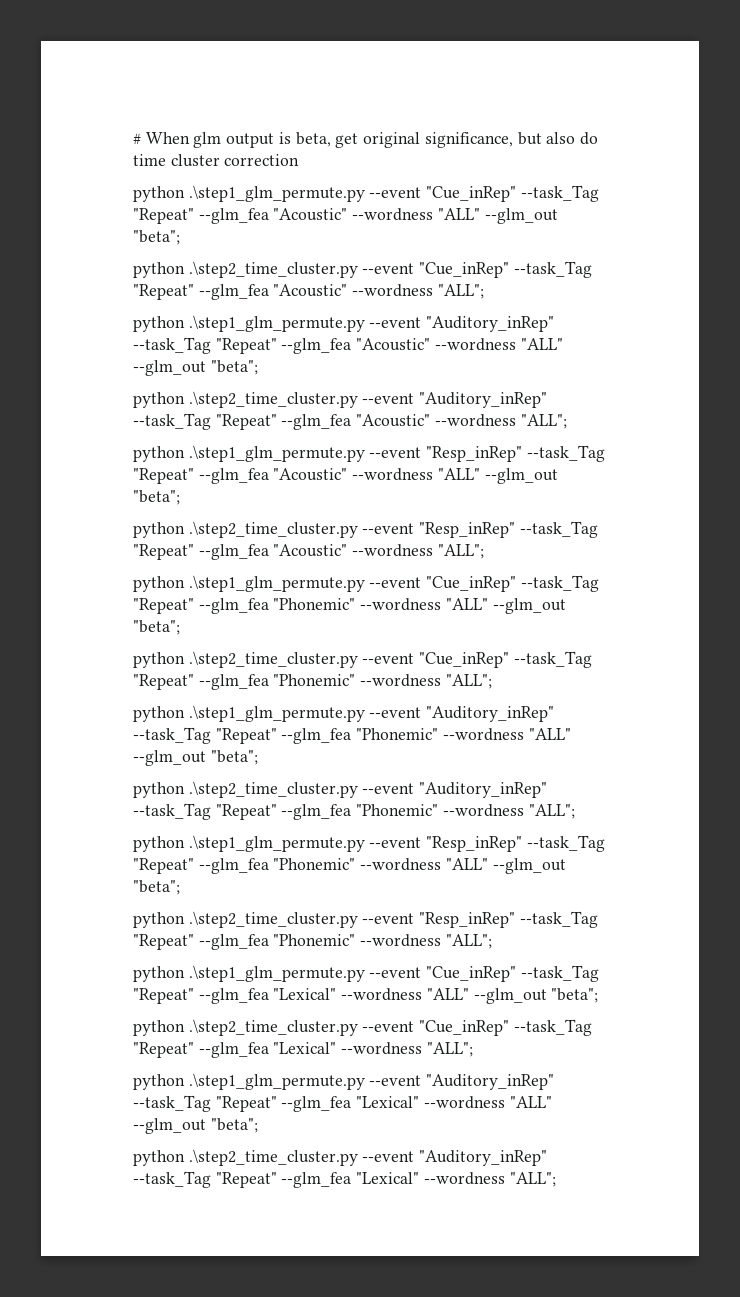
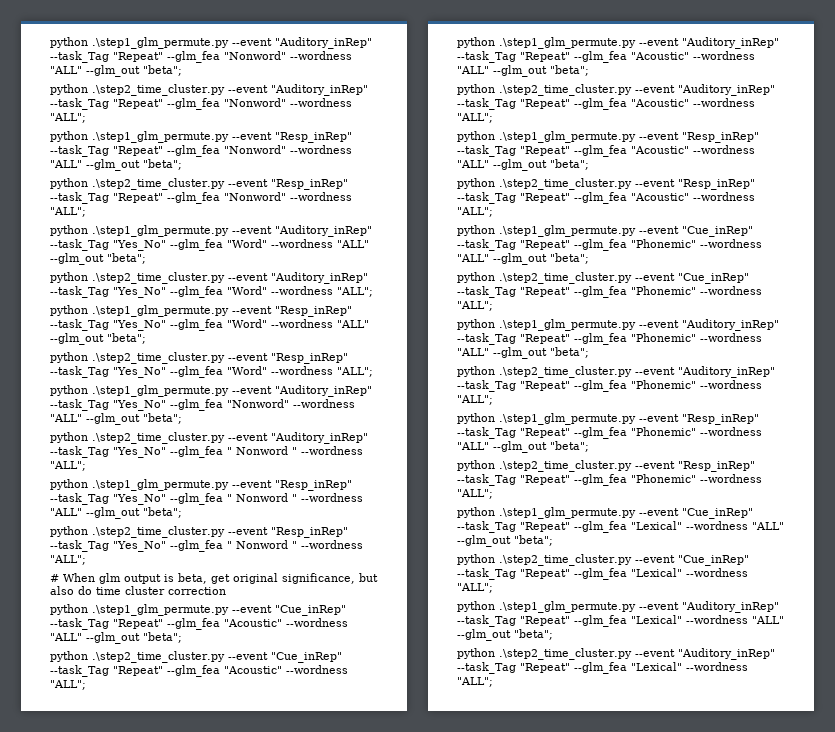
(133, 139) none -> [50,37,372,49] [50,51,352,63] [50,65,182,77] [50,84,368,96] [50,98,352,110] [50,113,86,123] [50,131,352,143] [50,145,352,157] [50,159,182,171] [50,178,348,190] [50,192,352,204] [50,207,86,217] [50,225,372,237] [50,239,369,251] [50,253,146,265] [50,272,368,284] [50,286,373,298] [50,305,352,317] [50,319,369,331] [50,333,146,345] [50,352,348,364] [50,366,373,378] [50,385,372,397] [50,399,355,411] [50,413,182,425] [50,432,368,444] [50,446,363,458] [50,461,86,471] [50,479,352,491] [50,493,363,505] [50,507,182,519] [50,526,348,538] [50,540,363,552] [50,555,86,565] python .\step1_glm_permute.py --event "Auditory_inRep" --task_Tag "Repeat" --glm_fea "Nonword" --wordness "ALL" --glm_out "beta"; // python .\step2_time_cluster.py --event "Auditory_inRep" --task_Tag "Repeat" --glm_fea "Nonword" --wordness "ALL"; // python .\step1_glm_permute.py --event "Resp_inRep" --task_Tag "Repeat" --glm_fea "Nonword" --wordness "ALL" --glm_out "beta"; // python .\step2_time_cluster.py --event "Resp_inRep" --task_Tag "Repeat" --glm_fea "Nonword" --wordness "ALL"; // python .\step1_glm_permute.py --event "Auditory_inRep" --task_Tag "Yes_No" --glm_fea "Word" --wordness "ALL" --glm_out "beta"; // python .\step2_time_cluster.py --event "Auditory_inRep" --task_Tag "Yes_No" --glm_fea "Word" --wordness "ALL"; // python .\step1_glm_permute.py --event "Resp_inRep" --task_Tag "Yes_No" --glm_fea "Word" --wordness "ALL" --glm_out "beta"; // python .\step2_time_cluster.py --event "Resp_inRep" --task_Tag "Yes_No" --glm_fea "Word" --wordness "ALL"; // python .\step1_glm_permute.py --event "Auditory_inRep" --task_Tag "Yes_No" --glm_fea "Nonword" --wordness "ALL" --glm_out "beta"; // python .\step2_time_cluster.py --event "Auditory_inRep" --task_Tag "Yes_No" --glm_fea " Nonword " --wordness "ALL"; // python .\step1_glm_permute.py --event "Resp_inRep" --task_Tag "Yes_No" --glm_fea " Nonword " --wordness "ALL" --glm_out "beta"; // python .\step2_time_cluster.py --event "Resp_inRep" --task_Tag "Yes_No" --glm_fea " Nonword " --wordness "ALL"; //

